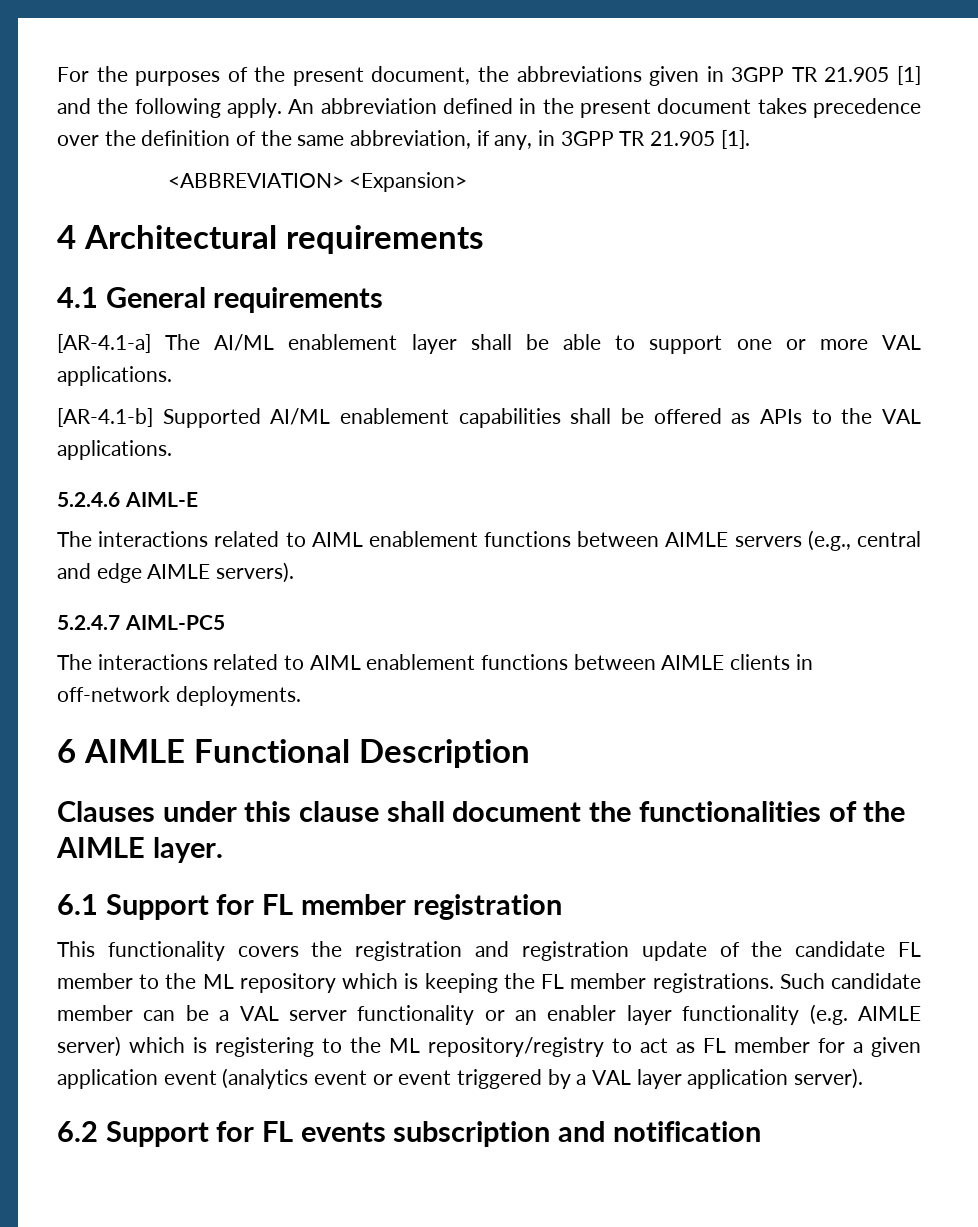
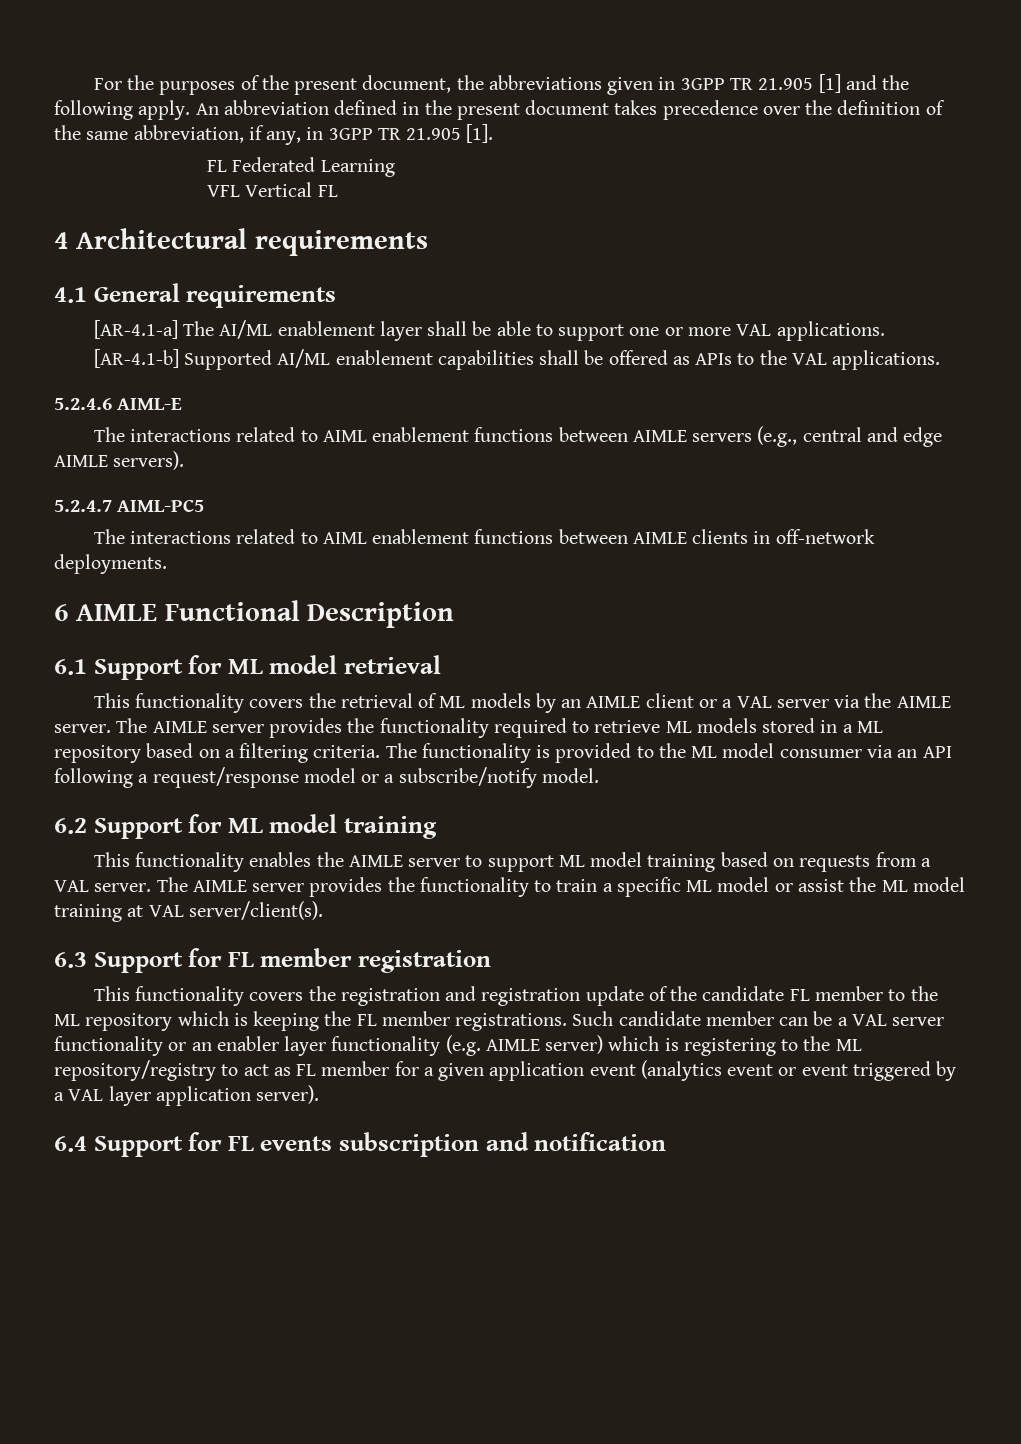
[167,172,468,192] <ABBREVIATION> <Expansion> -> [207,157,395,177] [207,182,338,197] FL Federated Learning // VFL Vertical FL
[57,801,906,822] [56,837,223,863] [57,894,98,915] Clauses under this clause shall document the functionalities of the AIMLE layer. // 6.1 -> [54,655,442,680] [93,693,951,713] [54,718,883,738] [54,743,952,763] [54,767,599,788] [54,814,438,839] [93,852,931,872] [54,877,965,897] [54,901,323,922] [54,952,87,968] 6.1 Support for ML model retrieval // This functionality covers the retrieval of ML models by an AIMLE client or a VAL server via the AIMLE server. The AIMLE server provides the functionality required to retrieve ML models stored in a ML repository based on a filtering criteria. The functionality is provided to the ML model consumer via an API following a request/response model or a subscribe/notify model. // 6.2 Support for ML model training // This functionality enables the AIMLE server to support ML model training based on requests from a VAL server. The AIMLE server provides the functionality to train a specific ML model or assist the ML model training at VAL server/client(s). // 6.3
[57,1121,98,1142] 6.2 -> [54,1136,87,1152] 6.4

